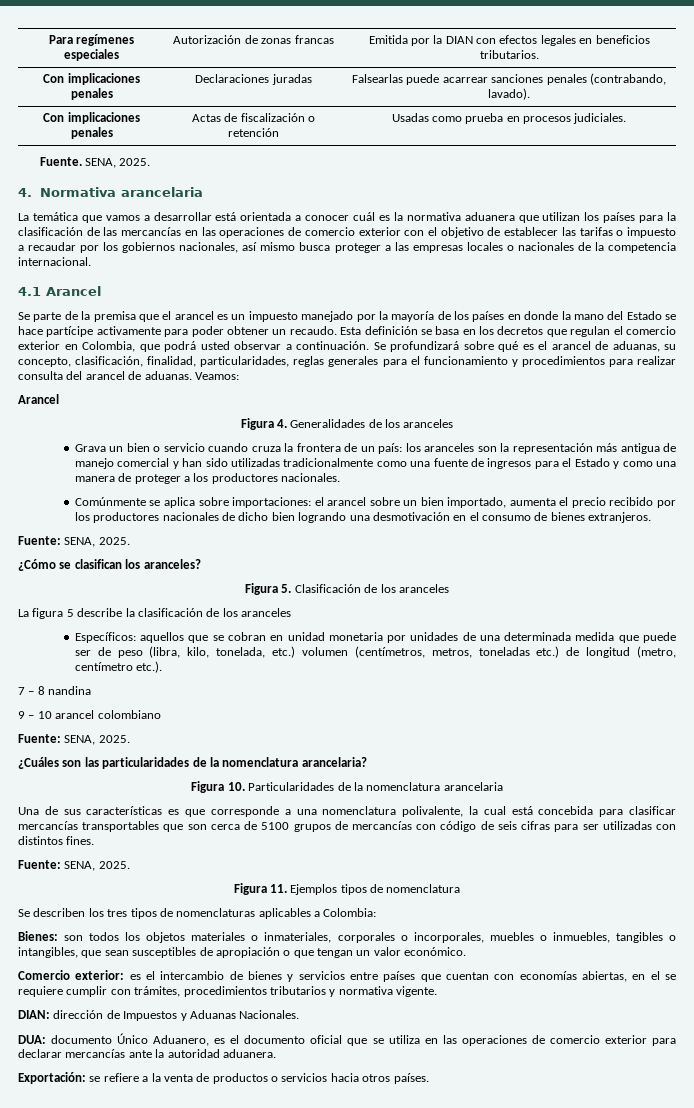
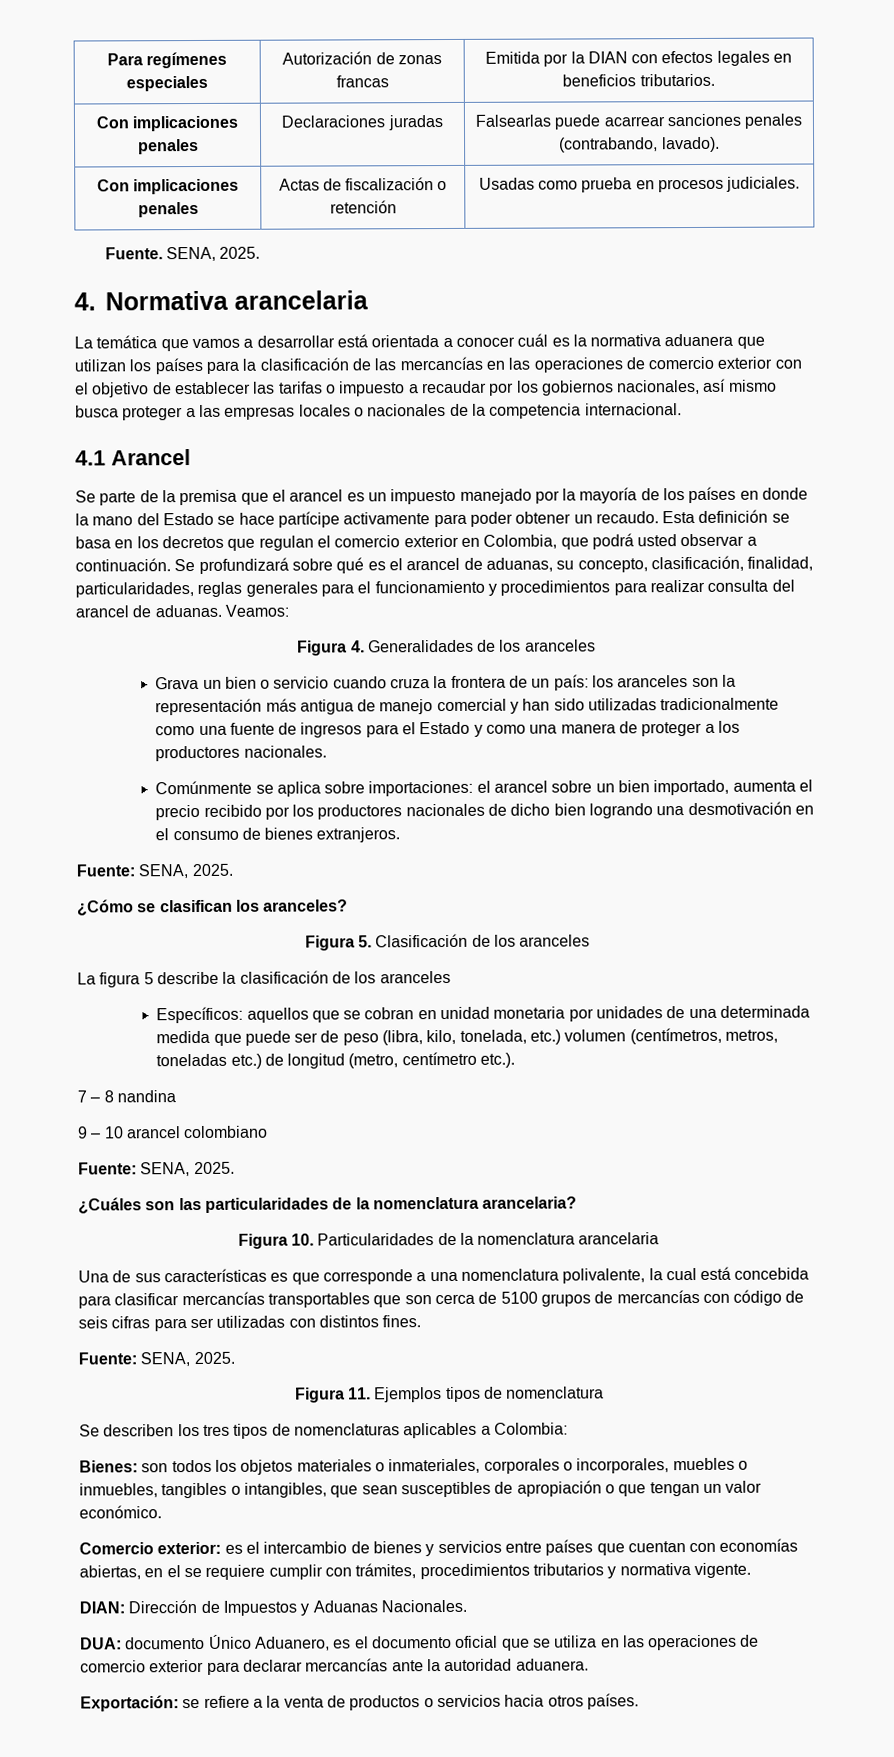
[18,394,59,404] // Arancel -> (289, 610) none
[53,1010,104,1019] dirección -> [128,1600,198,1614] Dirección

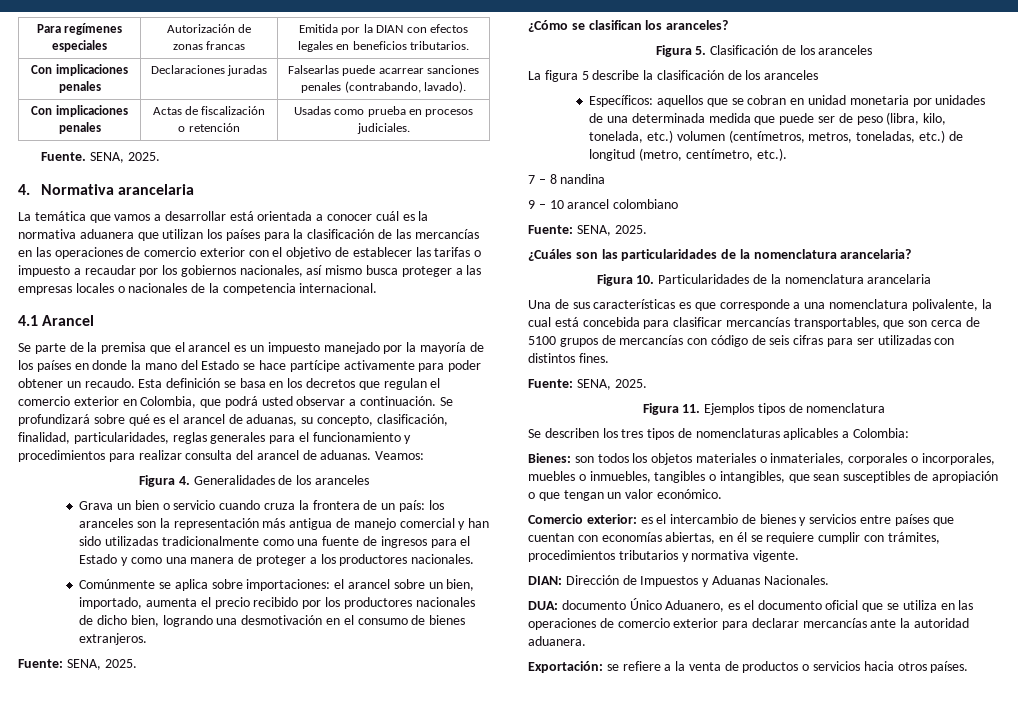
[618,780,651,793] bien -> [446,579,475,591] bien,
[553,803,586,816] bien -> [130,615,159,627] bien,
[156,1053,228,1067] toneladas -> [856,131,916,143] toneladas,
[401,1051,477,1066] centímetro -> [685,149,753,161] centímetro,
[267,1292,370,1308] transportables -> [793,317,880,329] transportables,
[166,1565,181,1578] el -> [736,532,747,542] él

